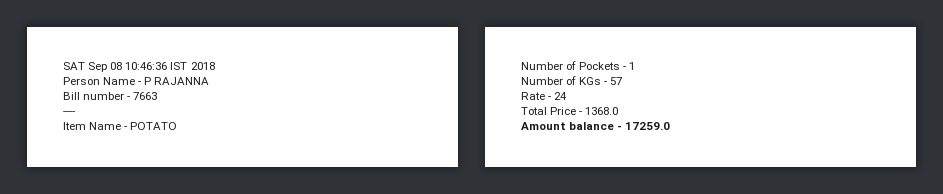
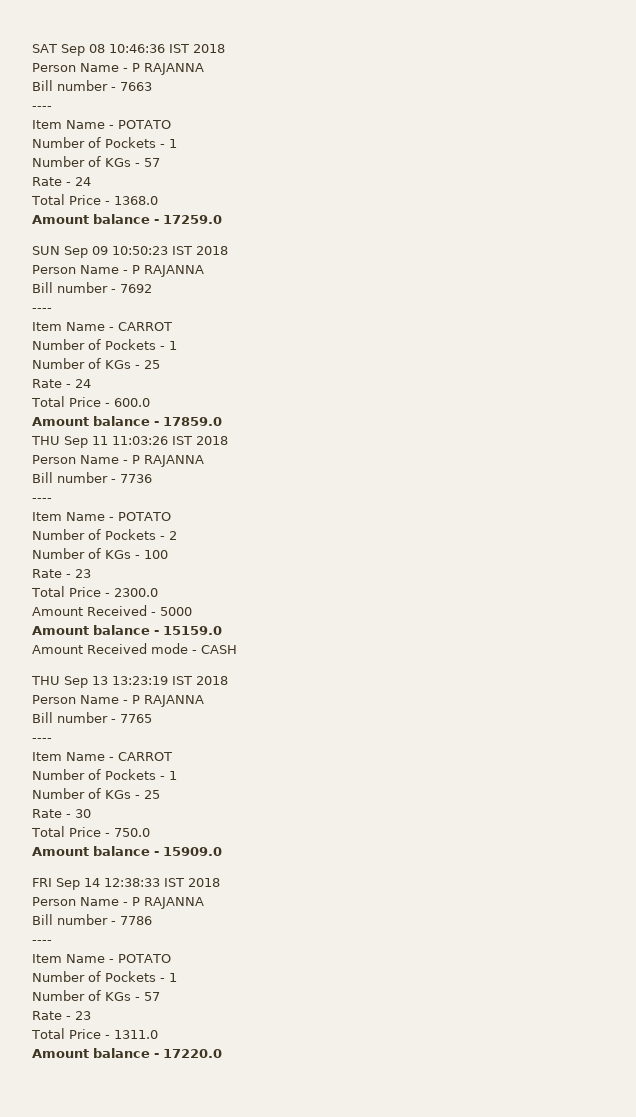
(671, 126) none -> [32,246,228,258] [32,265,204,277] [32,282,152,293] [32,308,52,312] [32,322,172,331] [32,339,177,350] [32,358,160,369] [32,379,91,388] [31,396,150,407] [32,416,222,426] [31,436,228,448] [32,455,204,467] [32,472,152,483] [32,498,52,502] [32,512,171,521] [32,529,177,540] [32,548,168,559] [32,569,91,578] [31,586,158,597] [32,605,192,616] [32,625,222,635] [32,643,237,654] [31,676,228,688] [32,695,204,707] [32,712,152,723] [32,738,52,742] [32,752,172,761] [32,769,177,780] [32,788,160,799] [32,809,91,818] [31,826,150,837] [32,846,222,856] [32,878,220,890] [32,897,204,909] [32,914,152,925] [32,940,52,944] [32,954,171,963] [32,971,177,982] [32,990,160,1001] [32,1011,91,1020] [31,1028,158,1039] [32,1048,222,1058] // SUN Sep 09 10:50:23 IST 2018 // Person Name - P RAJANNA // Bill number - 7692 // ---- // Item Name - CARROT // Number of Pockets - 1 // Number of KGs - 25 // Rate - 24 // Total Price - 600.0 // Amount balance - 17859.0 // THU Sep 11 11:03:26 IST 2018 // Person Name - P RAJANNA // Bill number - 7736 // ---- // Item Name - POTATO // Number of Pockets - 2 // Number of KGs - 100 // Rate - 23 // Total Price - 2300.0 // Amount Received - 5000 // Amount balance - 15159.0 // Amount Received mode - CASH // THU Sep 13 13:23:19 IST 2018 // Person Name - P RAJANNA // Bill number - 7765 // ---- // Item Name - CARROT // Number of Pockets - 1 // Number of KGs - 25 // Rate - 30 // Total Price - 750.0 // Amount balance - 15909.0 // FRI Sep 14 12:38:33 IST 2018 // Person Name - P RAJANNA // Bill number - 7786 // ---- // Item Name - POTATO // Number of Pockets - 1 // Number of KGs - 57 // Rate - 23 // Total Price - 1311.0 // Amount balance - 17220.0

